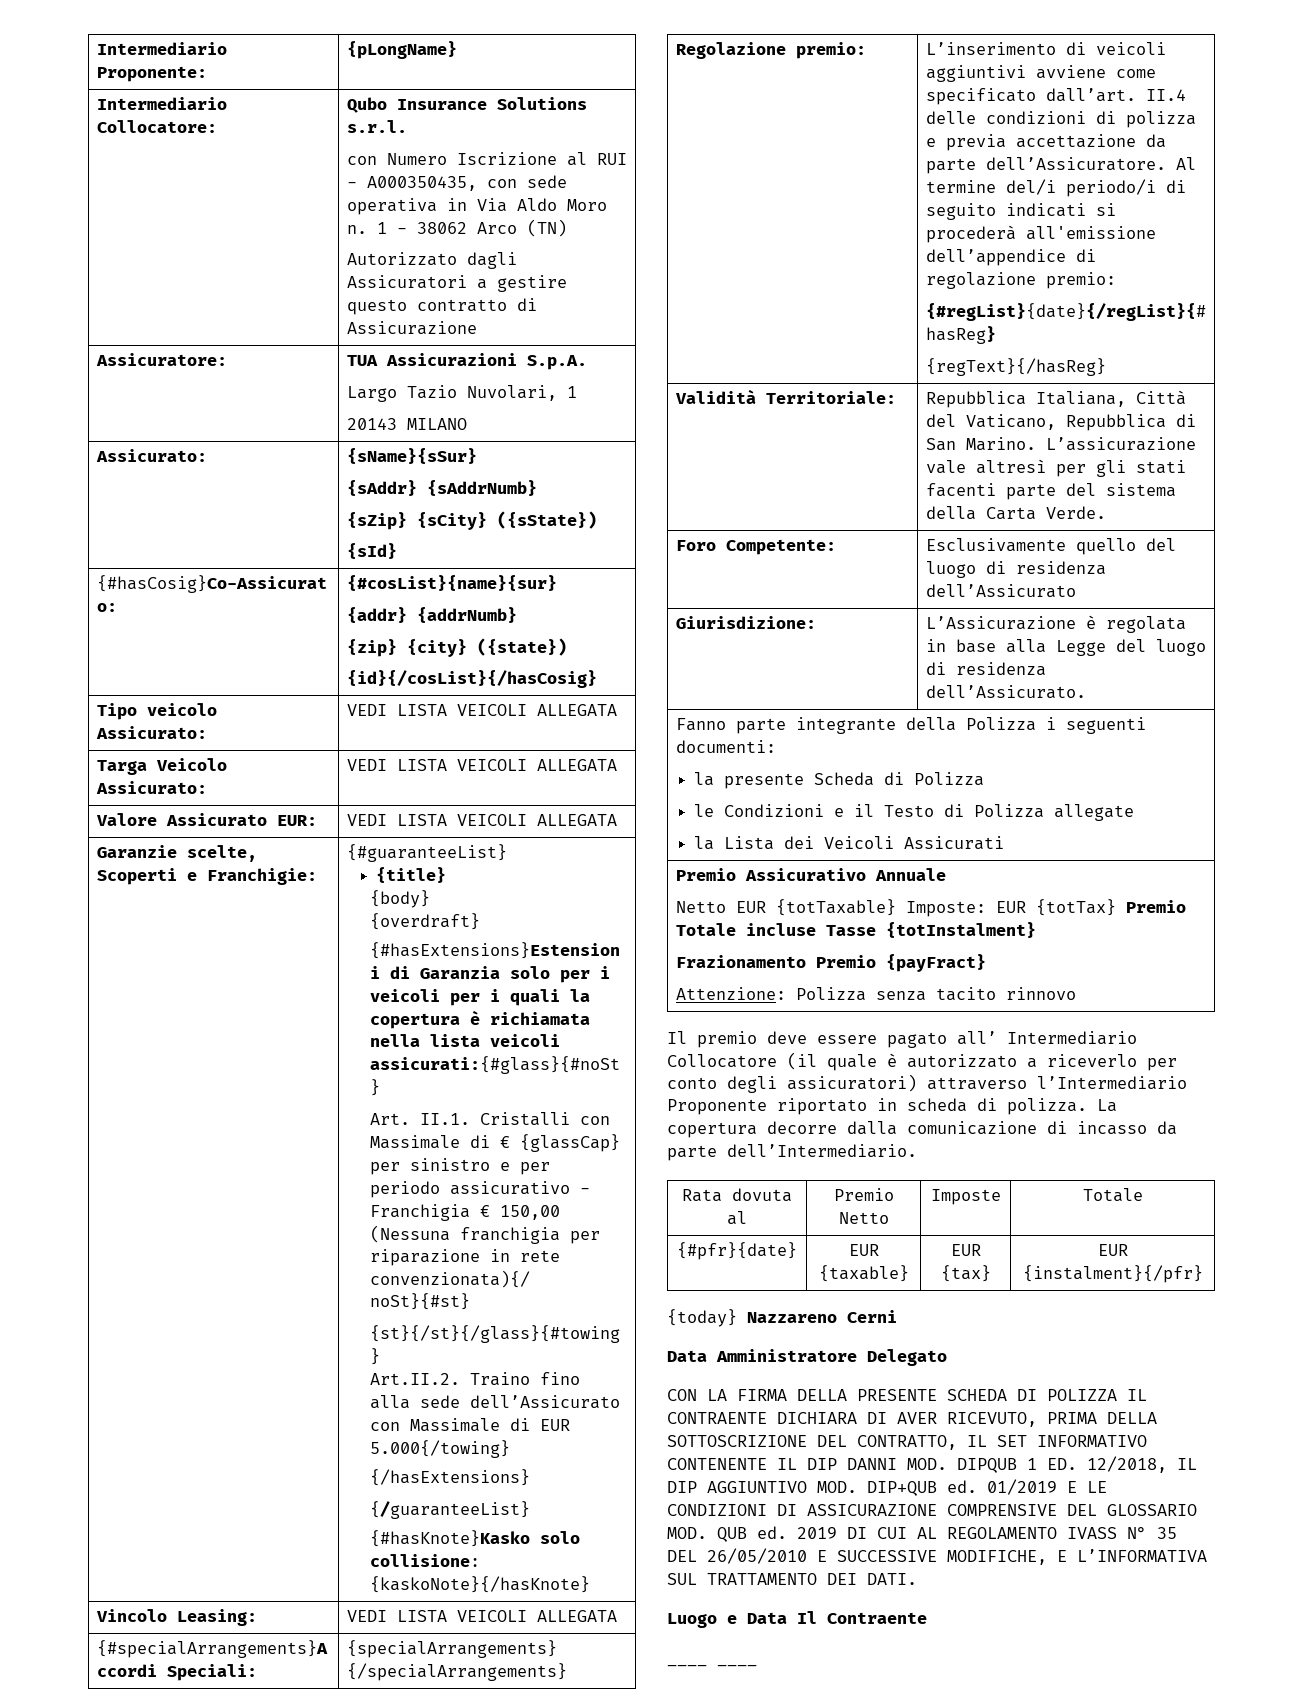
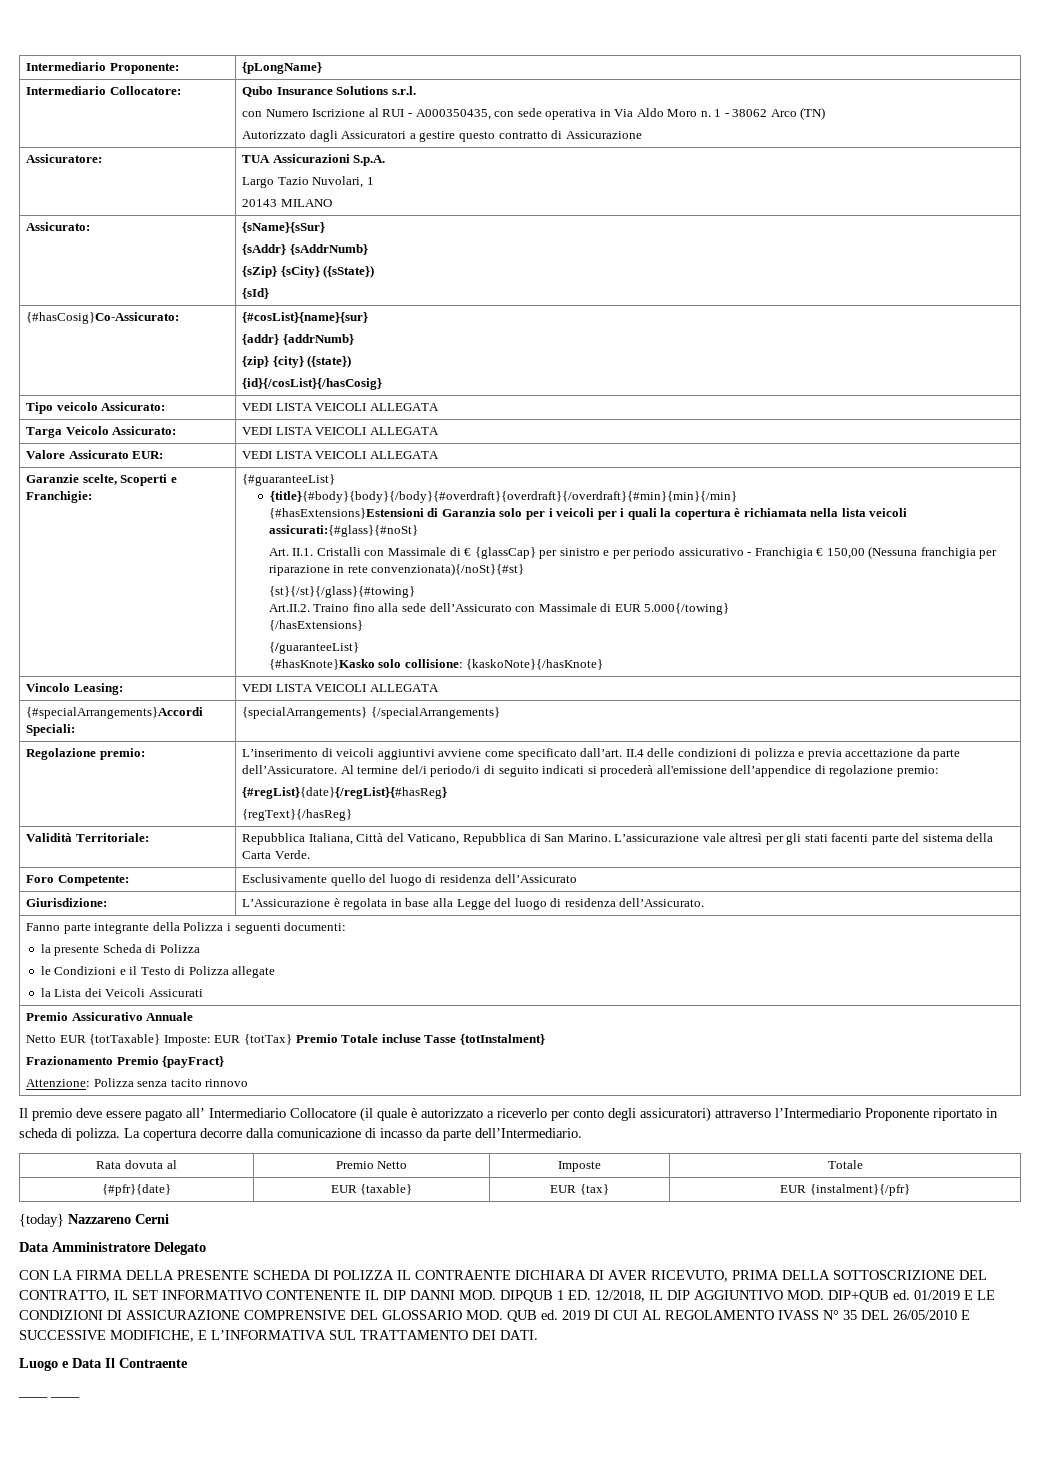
[376,867,447,883] [369,890,430,908] [369,913,480,930] {title} // {body} // {overdraft} -> [269,491,737,503] {title}{#body}{body}{/body}{#overdraft}{overdraft}{/overdraft}{#min}{min}{/min}

